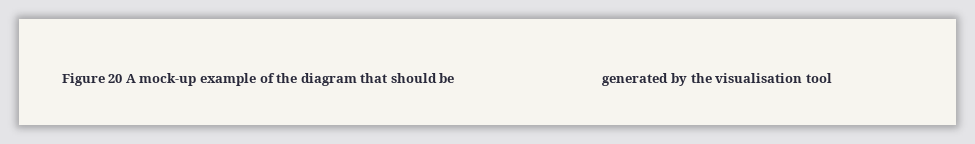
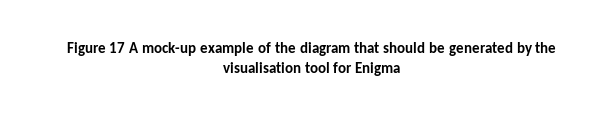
[108,74,123,83] 20 -> [109,42,126,53] 17
(832, 78) none -> [333,62,401,76] for Enigma

